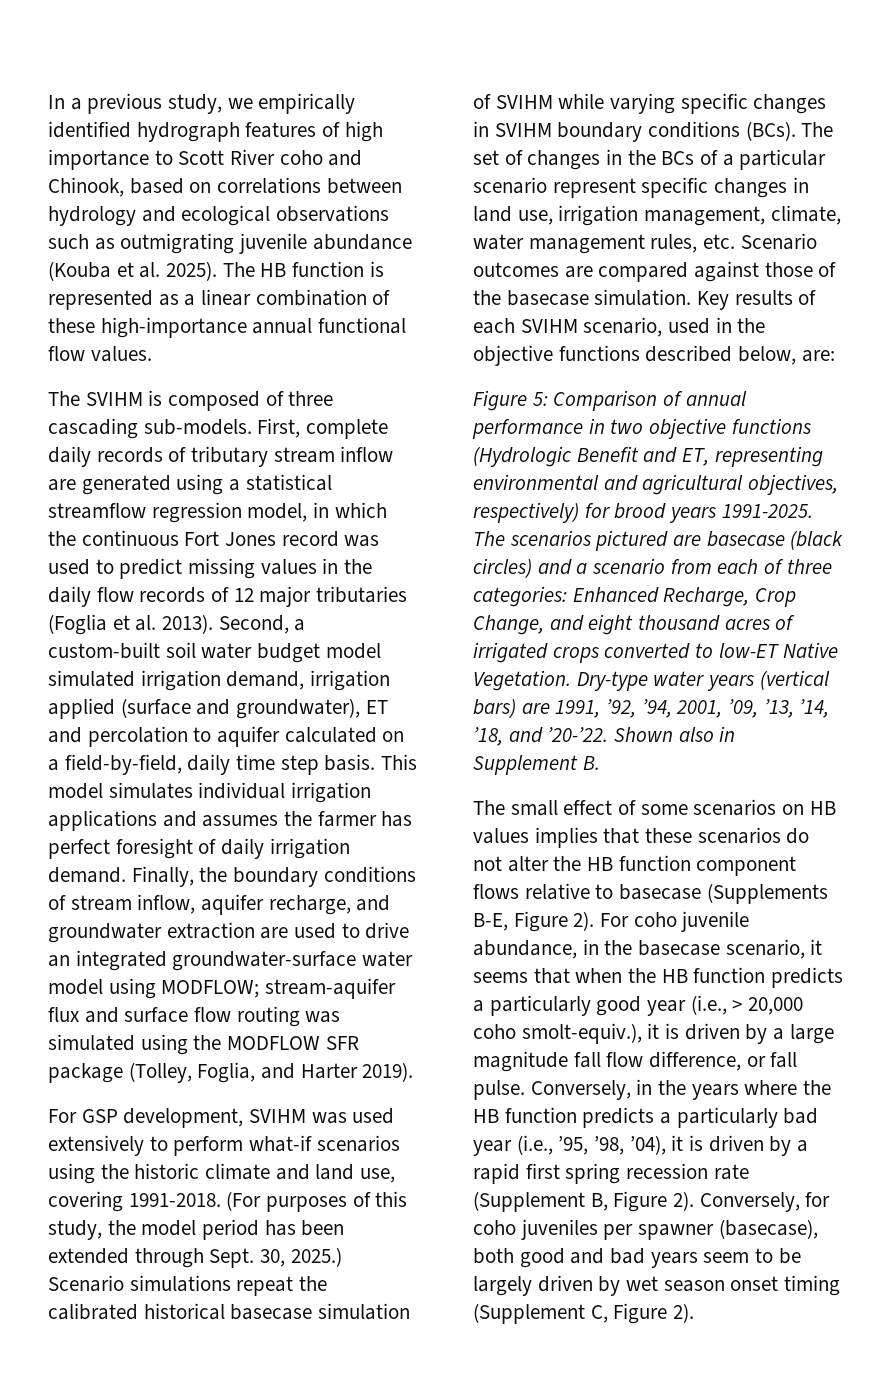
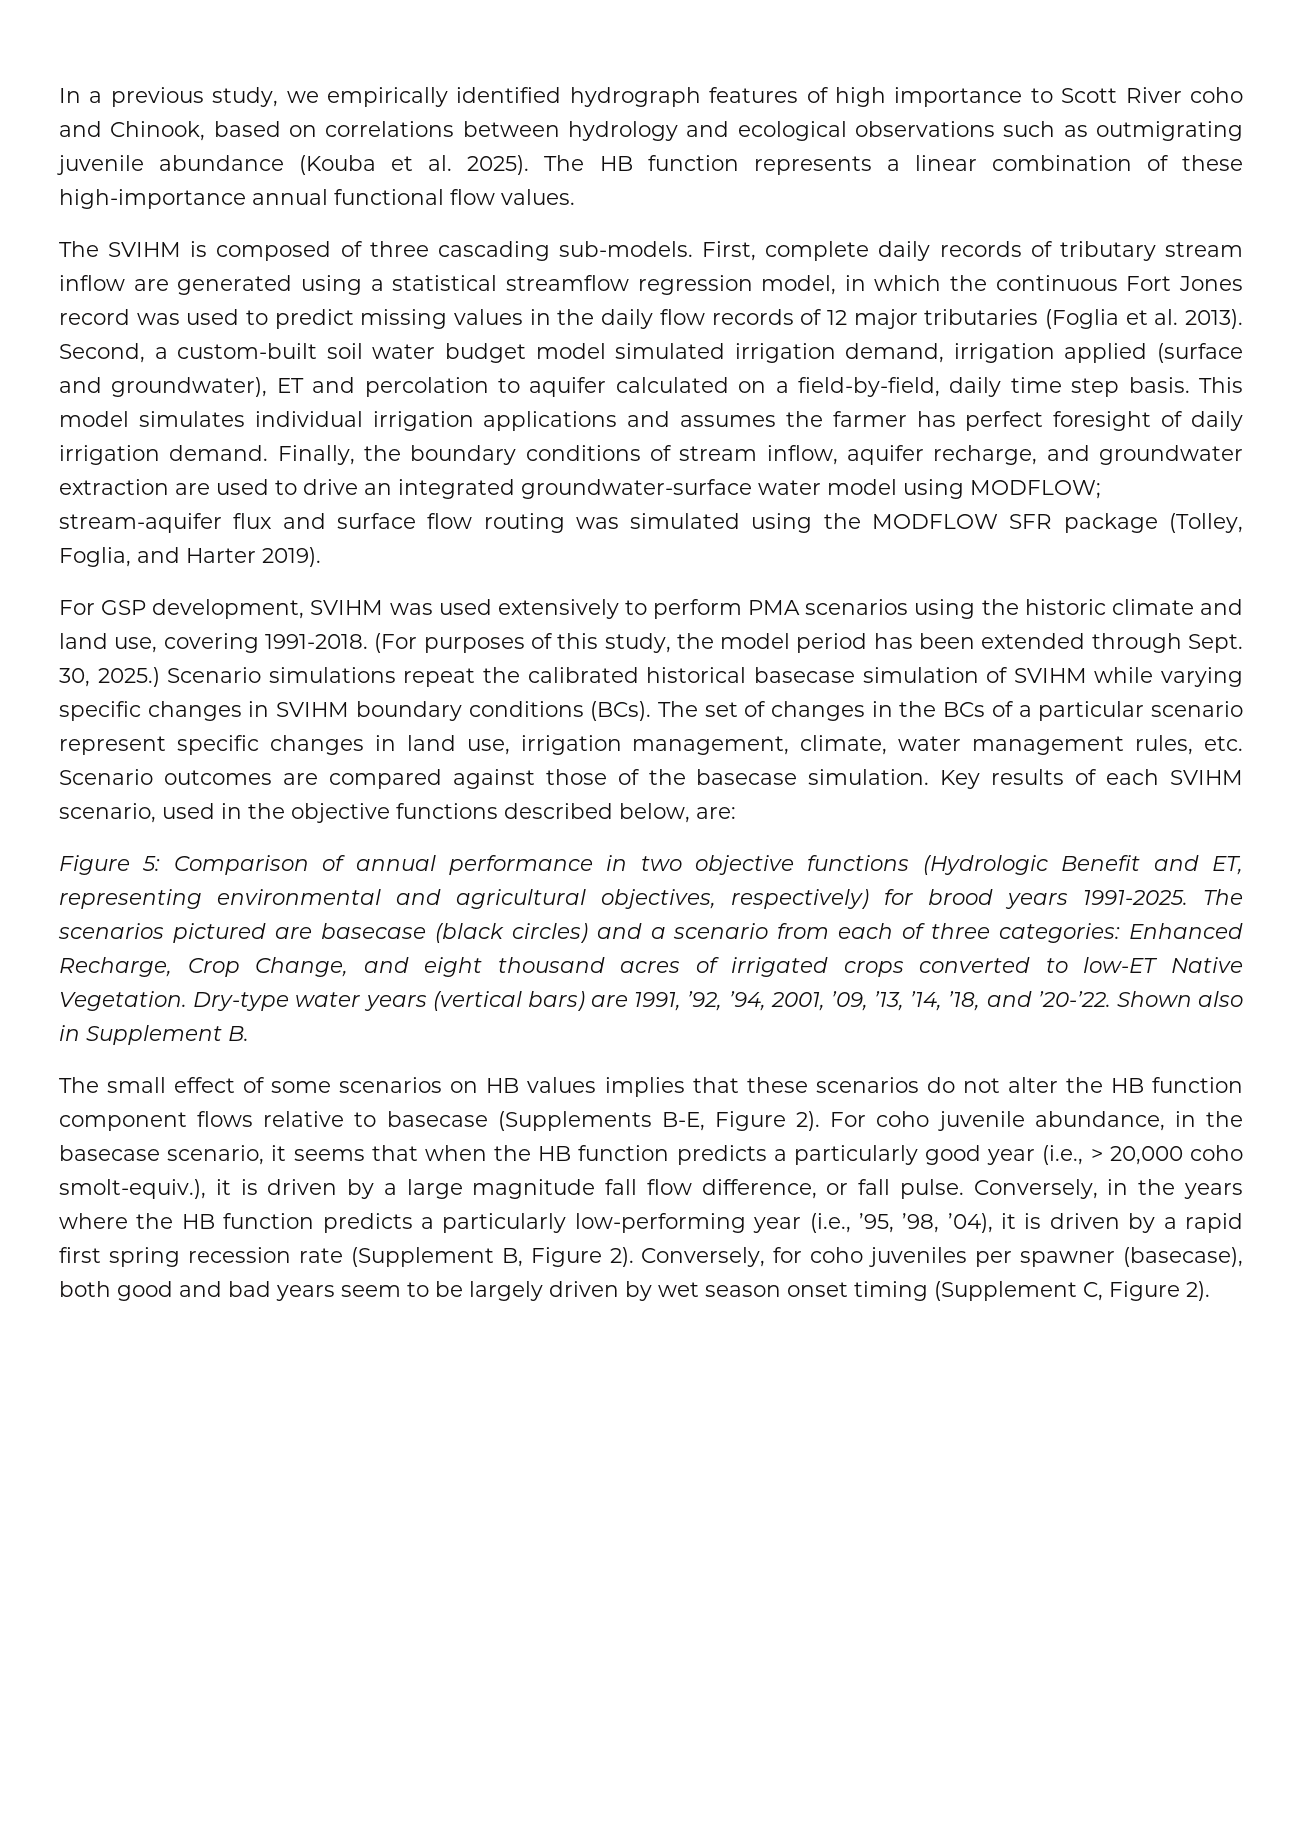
[369,261,384,277] [48,290,179,310] is represented as -> [753,156,872,175] represents
[249,1135,313,1152] what-if -> [748,600,801,615] PMA
[783,1108,819,1124] bad -> [574,1213,746,1233] low-performing

